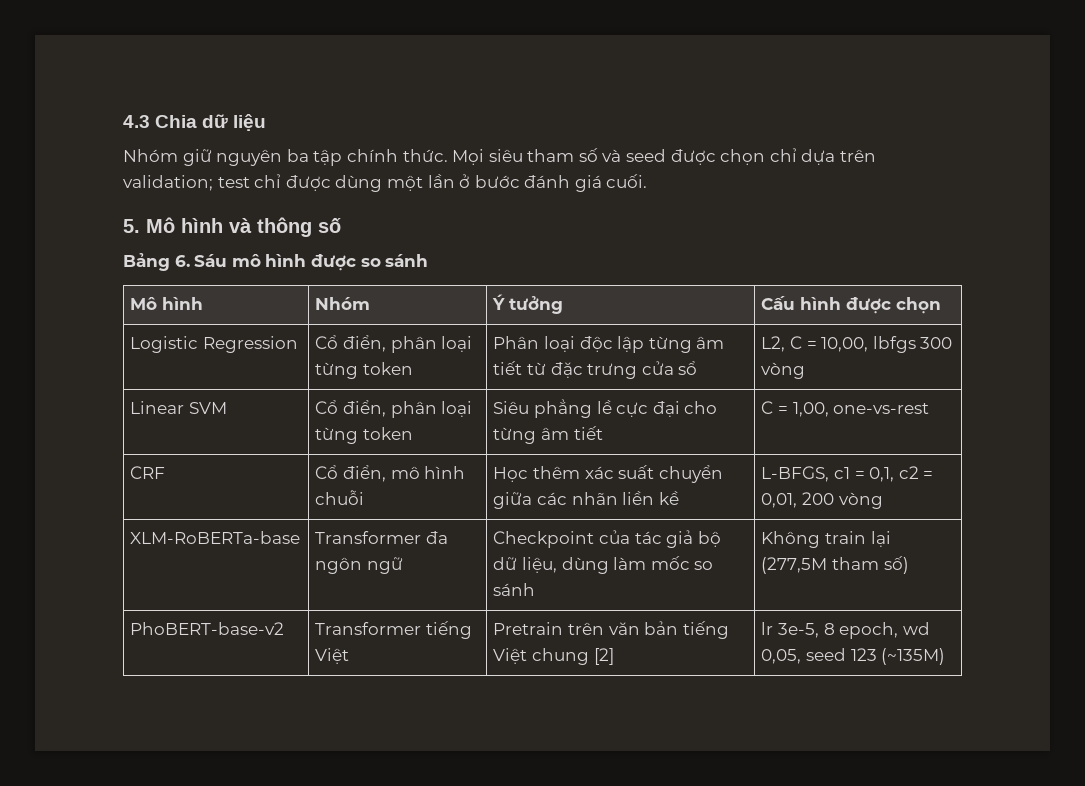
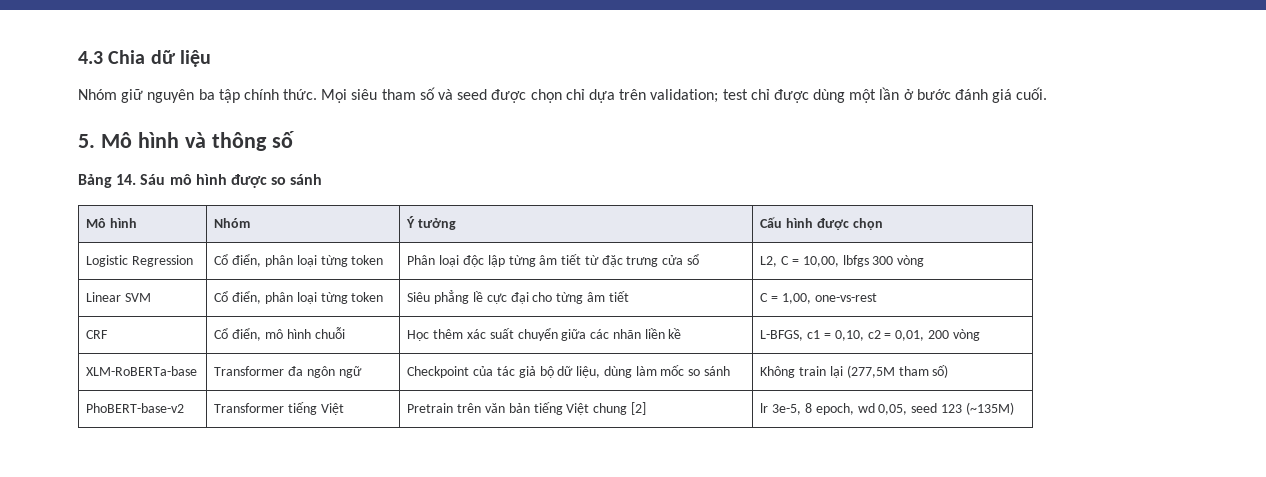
[174,255,190,267] 6. -> [116,174,137,185] 14.
[869,467,895,482] 0,1, -> [834,330,864,341] 0,10,

